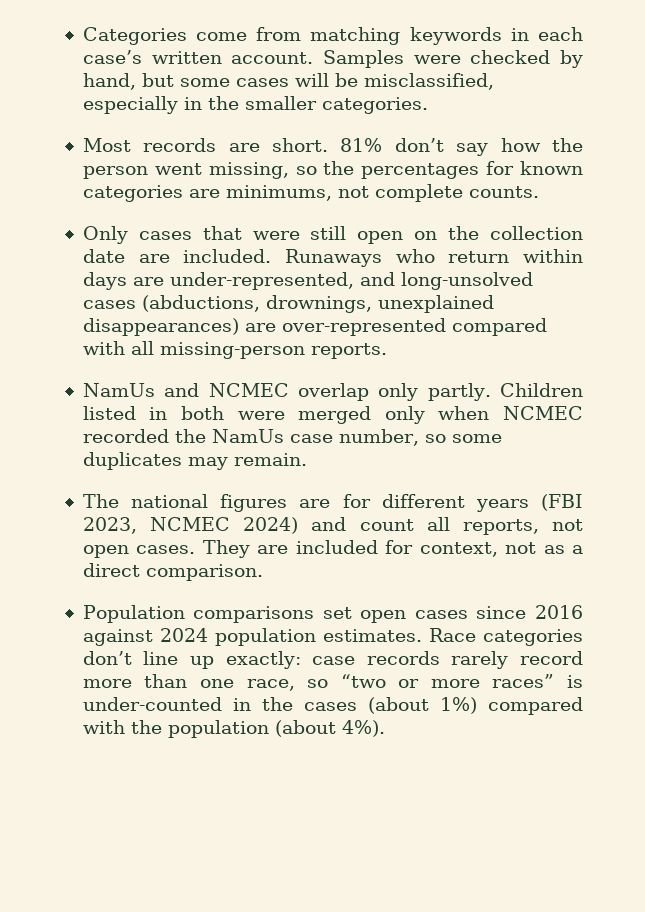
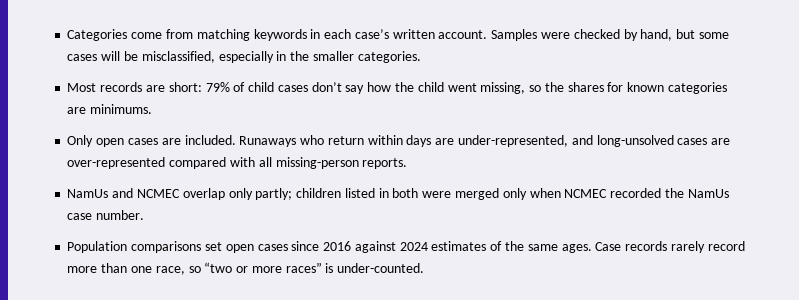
[272,138,383,152] short. 81% -> [168,82,308,92] short: 79% of child cases
[82,166,148,179] person -> [417,82,444,92] child
[361,163,480,179] percentages -> [567,82,604,92] shares
[225,184,539,202] [82,226,583,244] [82,249,125,263] minimums, not complete counts. // Only cases that were still open on the collection date -> [90,104,153,114] [67,135,158,147] minimums. // Only open cases
[141,295,494,313] [82,318,239,336] (abductions, drownings, unexplained disappearances) -> (708, 141) none
[427,383,583,401] partly. Children -> [255,188,342,200] partly; children
[338,429,502,446] [82,452,307,470] [82,494,583,512] [82,517,583,535] [82,540,583,558] [82,563,263,581] number, so some duplicates may remain. // The national figures are for different years (FBI 2023, NCMEC 2024) and count all reports, not open cases. They are included for context, not as a direct comparison. -> [96,210,145,220] number.
[214,628,583,646] [82,651,356,669] population estimates. Race categories don’t line up exactly: case -> [431,241,622,253] estimates of the same ages. Case
[82,697,583,715] [82,720,385,738] under-counted in the cases (about 1%) compared with the population (about 4%). -> [337,263,425,273] under-counted.

